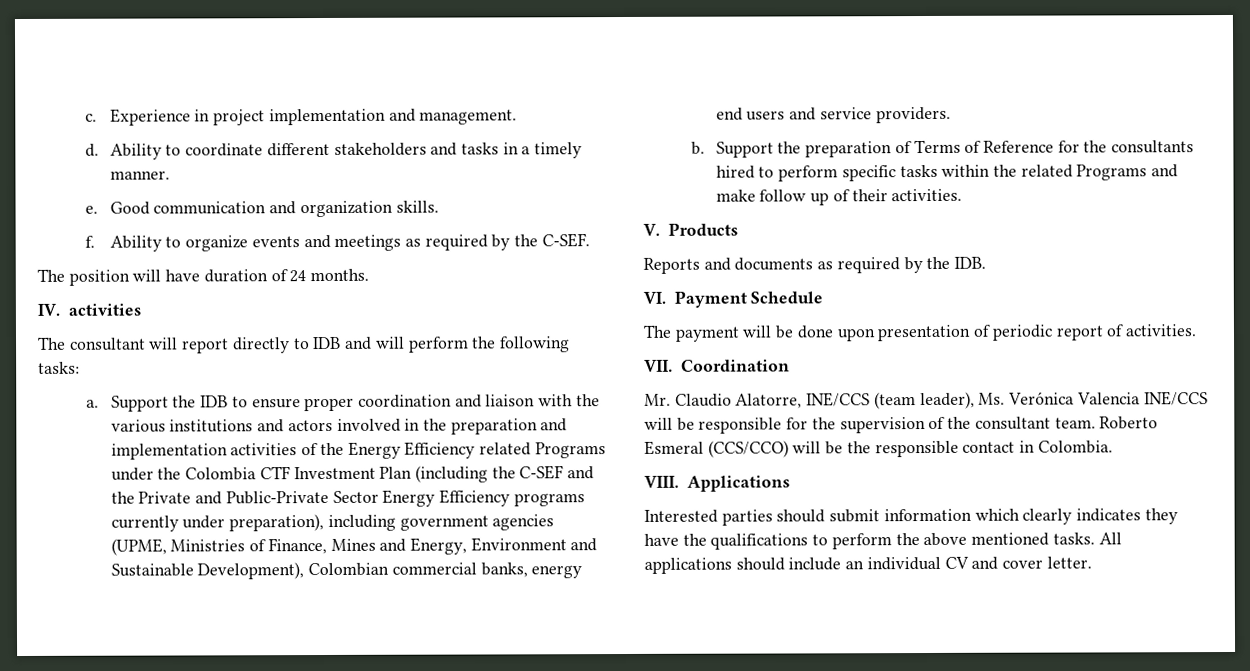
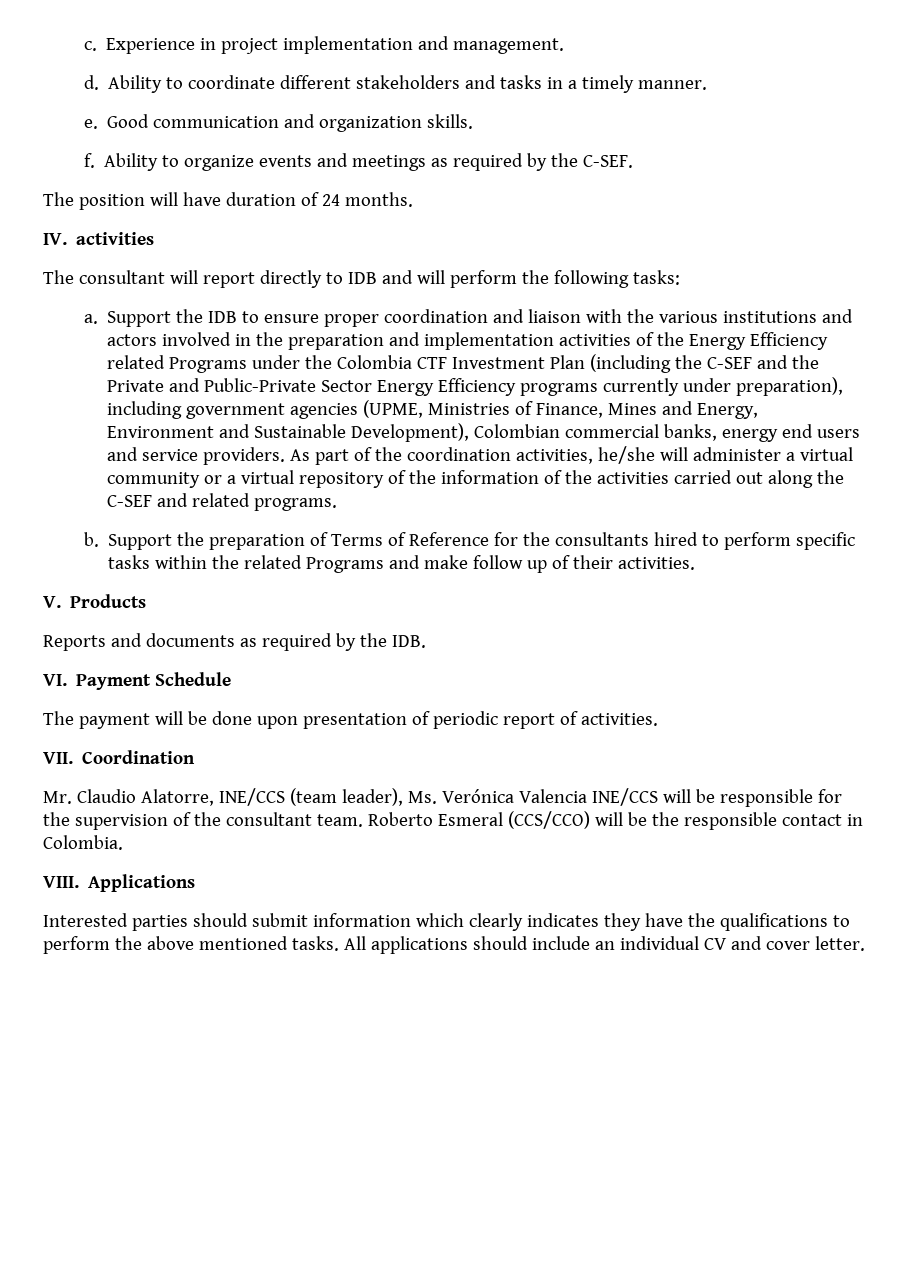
(951, 115) none -> [289,446,853,465] [106,470,844,488] [106,493,337,511] As part of the coordination activities, he/she will administer a virtual community or a virtual repository of the information of the activities carried out along the C-SEF and related programs.

